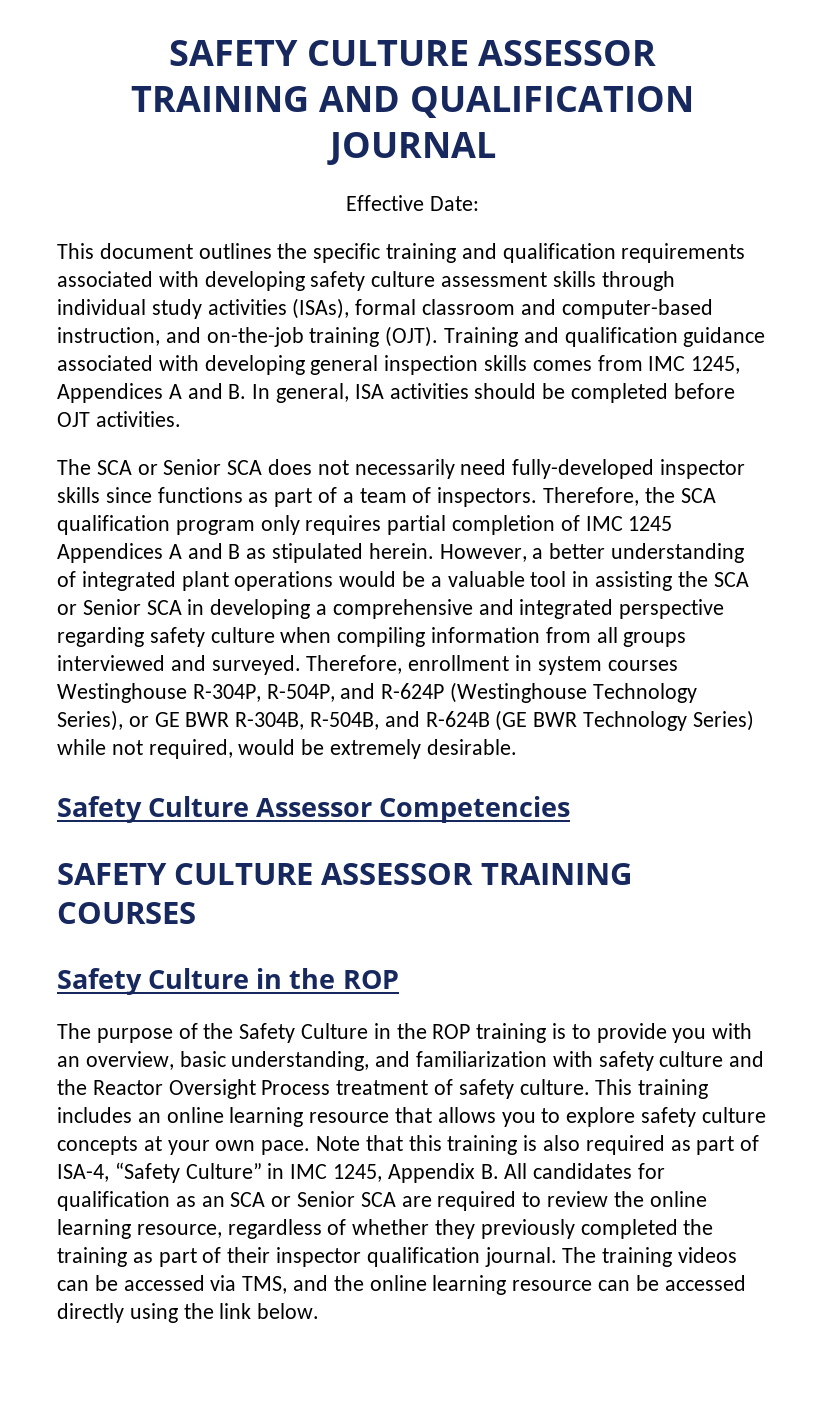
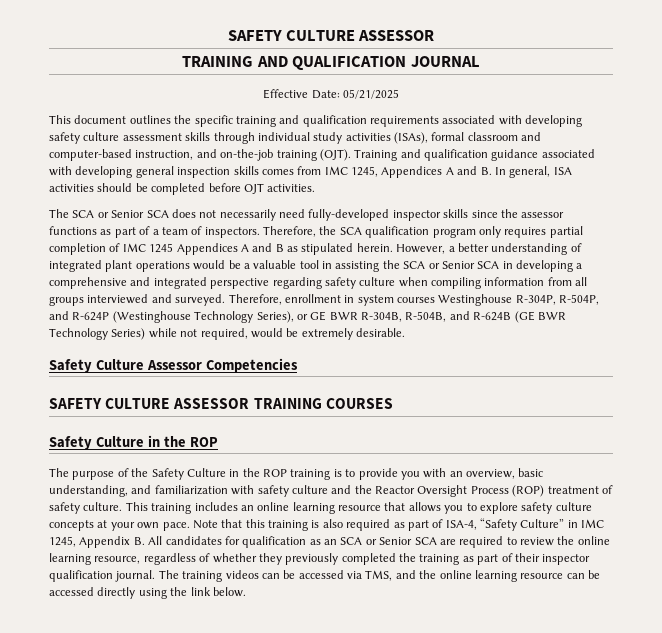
(479, 203) none -> [342,89,399,99] 05/21/2025
(152, 495) none -> [500,209,565,218] the assessor
(331, 1087) none -> [512,485,545,497] (ROP)

